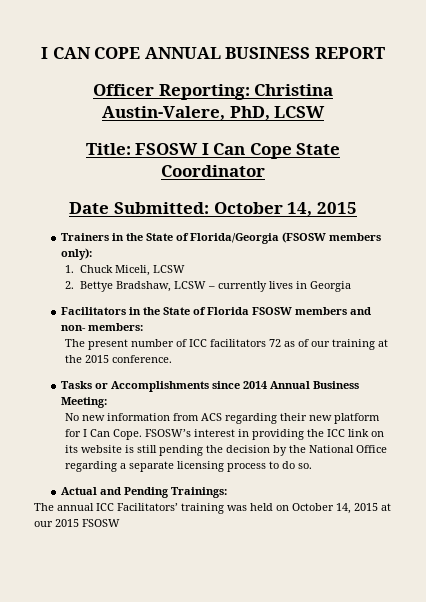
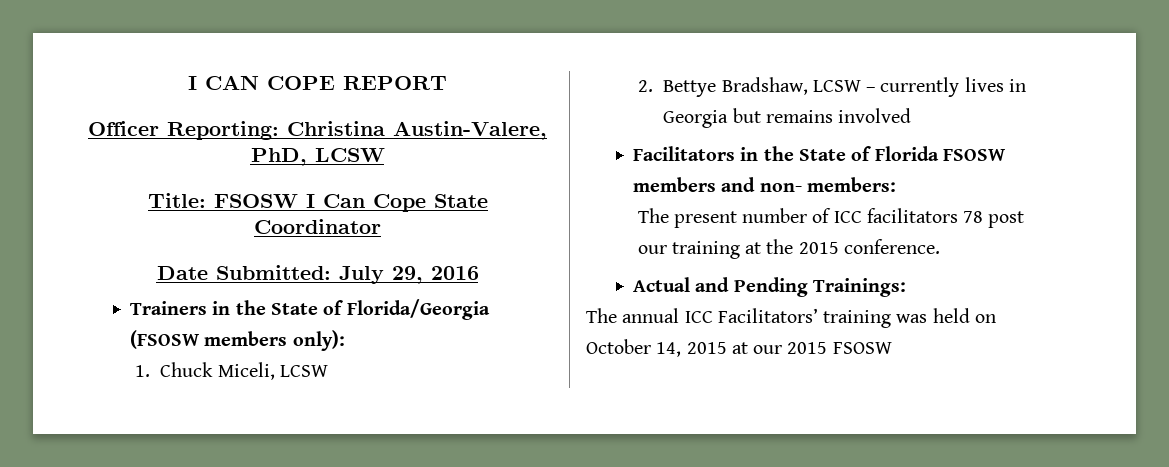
[144,47,311,59] ANNUAL BUSINESS -> (335, 83) none
[213,202,357,217] October 14, 2015 -> [338,266,479,284] July 29, 2016
(351, 286) none -> [732,108,912,123] but remains involved
[268,339,309,347] 72 as of -> [963,211,1025,228] 78 post
[61,381,360,392] [61,397,108,408] [64,413,380,424] [64,429,384,440] [64,445,387,456] [64,461,312,472] // Tasks or Accomplishments since 2014 Annual Business Meeting: // No new information from ACS regarding their new platform for I Can Cope. FSOSW’s interest in providing the ICC link on its website is still pending the decision by the National Office regarding a separate licensing process to do so. -> (940, 246) none

